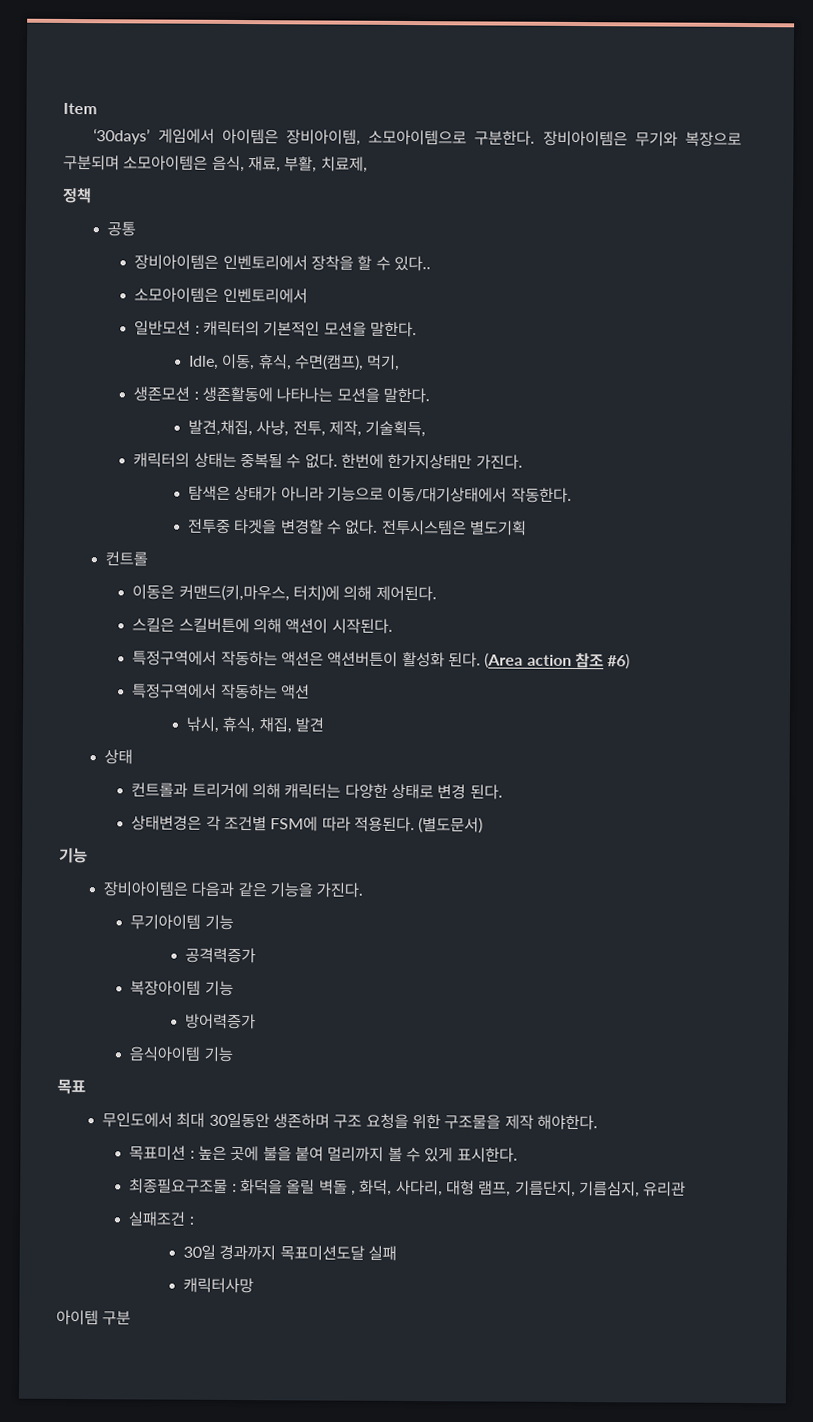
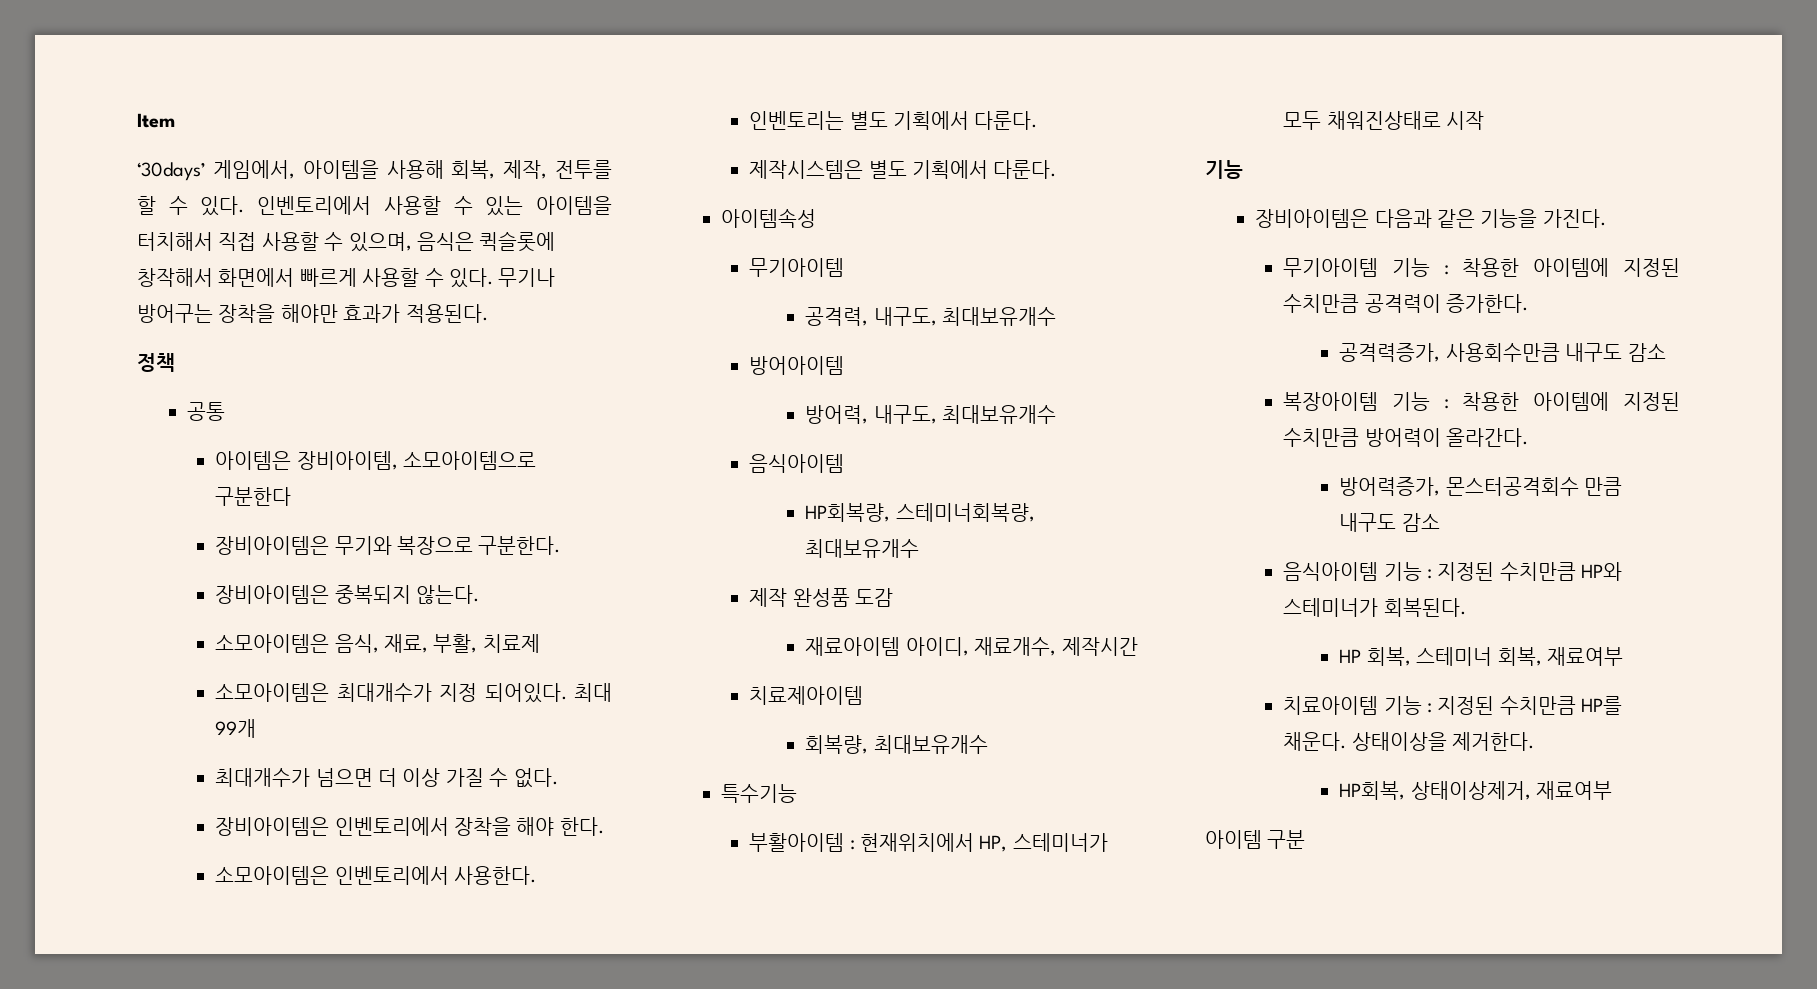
[157,128,742,147] [63,154,368,173] [63,187,92,204] [106,221,136,237] 게임에서 아이템은 장비아이템, 소모아이템으로 구분한다. 장비아이템은 무기와 복장으로 구분되며 소모아이템은 음식, 재료, 부활, 치료제, // 정책 // 공통 -> [212,160,612,179] [137,196,612,216] [137,231,556,252] [137,268,556,288] [137,304,488,323] [137,353,175,372] [187,402,226,421] [215,451,536,470] [215,487,292,506] [215,536,561,555] [215,585,479,604] [215,634,540,653] [215,683,612,703] [215,719,257,738] [215,768,558,788] 게임에서, 아이템을 사용해 회복, 제작, 전투를 할 수 있다. 인벤토리에서 사용할 수 있는 아이템을 터치해서 직접 사용할 수 있으며, 음식은 퀵슬롯에 창작해서 화면에서 빠르게 사용할 수 있다. 무기나 방어구는 장착을 해야만 효과가 적용된다. // 정책 // 공통 // 아이템은 장비아이템, 소모아이템으로 구분한다 // 장비아이템은 무기와 복장으로 구분한다. // 장비아이템은 중복되지 않는다. // 소모아이템은 음식, 재료, 부활, 치료제 // 소모아이템은 최대개수가 지정 되어있다. 최대 99개 // 최대개수가 넘으면 더 이상 가질 수 없다.
[357,255,431,272] 할 수 있다.. -> [516,817,604,836] 해야 한다.
[134,320,417,338] [189,353,401,371] [133,386,430,404] [188,419,427,438] [133,452,523,470] [188,485,572,503] [188,518,527,536] [104,551,148,567] [132,584,437,602] [132,617,393,634] [132,650,631,670] [132,683,310,700] [186,716,325,734] [103,749,133,765] [131,782,503,800] [131,815,484,834] // 일반모션 : 캐릭터의 기본적인 모션을 말한다. // Idle, 이동, 휴식, 수면(캠프), 먹기, // 생존모션 : 생존활동에 나타나는 모션을 말한다. // 발견,채집, 사냥, 전투, 제작, 기술획득, // 캐릭터의 상태는 중복될 수 없다. 한번에 한가지상태만 가진다. // 탐색은 상태가 아니라 기능으로 이동/대기상태에서 작동한다. // 전투중 타겟을 변경할 수 없다. 전투시스템은 별도기획 // 컨트롤 // 이동은 커맨드(키,마우스, 터치)에 의해 제어된다. // 스킬은 스킬버튼에 의해 액션이 시작된다. // 특정구역에서 작동하는 액션은 액션버튼이 활성화 된다. (Area action 참조 #6) // 특정구역에서 작동하는 액션 // 낚시, 휴식, 채집, 발견 // 상태 // 컨트롤과 트리거에 의해 캐릭터는 다양한 상태로 변경 된다. // 상태변경은 각 조건별 FSM에 따라 적용된다. (별도문서) -> [453,866,536,885] [749,111,1038,130] [749,160,1057,179] [721,208,817,228] [749,258,845,277] [805,307,1057,326] [749,356,845,375] [805,405,1057,424] [749,454,845,473] [805,503,1035,522] [805,539,920,558] [749,588,893,607] [805,637,1138,656] [749,686,864,705] [805,735,988,754] [721,784,798,803] [749,833,1108,852] [1283,111,1484,130] 사용한다. // 인벤토리는 별도 기획에서 다룬다. // 제작시스템은 별도 기획에서 다룬다. // 아이템속성 // 무기아이템 // 공격력, 내구도, 최대보유개수 // 방어아이템 // 방어력, 내구도, 최대보유개수 // 음식아이템 // HP회복량, 스테미너회복량, 최대보유개수 // 제작 완성품 도감 // 재료아이템 아이디, 재료개수, 제작시간 // 치료제아이템 // 회복량, 최대보유개수 // 특수기능 // 부활아이템 : 현재위치에서 HP, 스테미너가 모두 채워진상태로 시작
[185,947,257,964] [130,980,234,996] [185,1013,257,1030] [129,1046,234,1062] [57,1078,86,1095] [101,1112,598,1131] [129,1145,518,1163] [129,1178,687,1198] [128,1211,194,1227] [183,1244,398,1261] [183,1277,255,1294] // 공격력증가 // 복장아이템 기능 // 방어력증가 // 음식아이템 기능 // 목표 // 무인도에서 최대 30일동안 생존하며 구조 요청을 위한 구조물을 제작 해야한다. // 목표미션 : 높은 곳에 불을 붙여 멀리까지 볼 수 있게 표시한다. // 최종필요구조물 : 화덕을 올릴 벽돌 , 화덕, 사다리, 대형 램프, 기름단지, 기름심지, 유리관 // 실패조건 : // 30일 경과까지 목표미션도달 실패 // 캐릭터사망 -> [1443,258,1680,277] [1283,294,1528,313] [1339,343,1666,362] [1283,392,1680,411] [1283,428,1528,447] [1339,477,1623,496] [1339,513,1440,532] [1283,562,1623,581] [1283,598,1466,617] [1339,647,1623,666] [1283,696,1623,715] [1283,732,1534,751] [1339,781,1613,800] : 착용한 아이템에 지정된 수치만큼 공격력이 증가한다. // 공격력증가, 사용회수만큼 내구도 감소 // 복장아이템 기능 : 착용한 아이템에 지정된 수치만큼 방어력이 올라간다. // 방어력증가, 몬스터공격회수 만큼 내구도 감소 // 음식아이템 기능 : 지정된 수치만큼 HP와 스테미너가 회복된다. // HP 회복, 스테미너 회복, 재료여부 // 치료아이템 기능 : 지정된 수치만큼 HP를 채운다. 상태이상을 제거한다. // HP회복, 상태이상제거, 재료여부

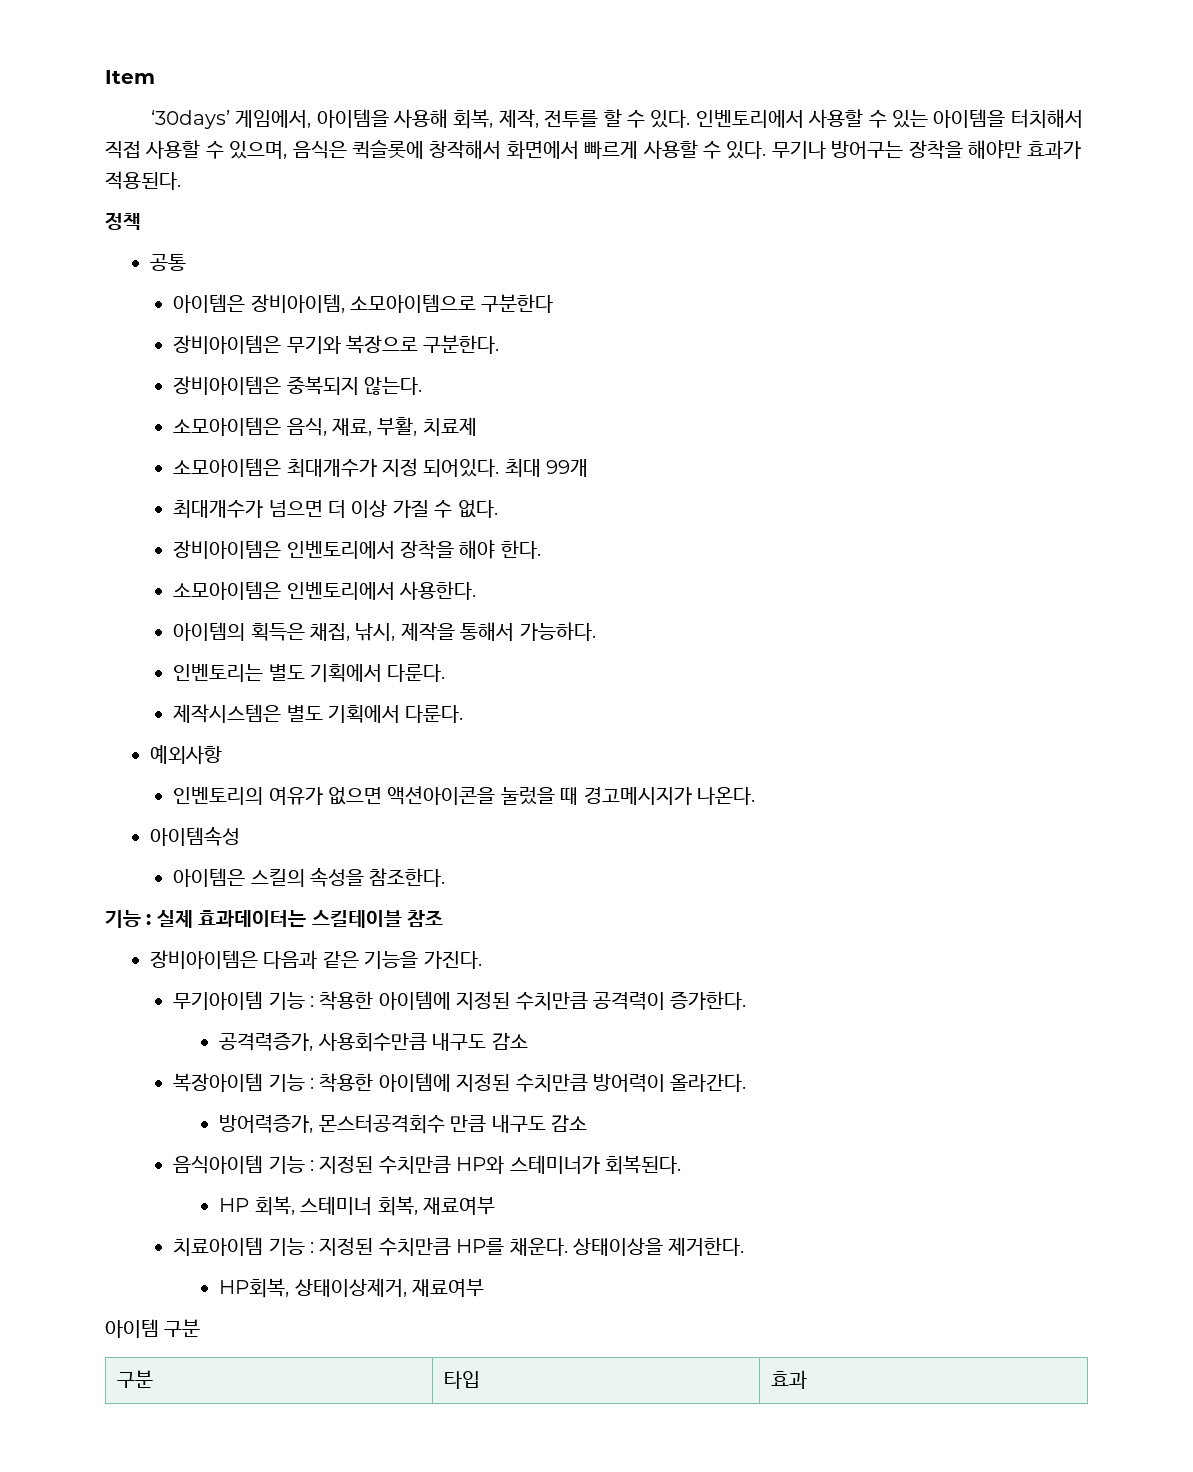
(536, 875) none -> [173,622,596,641] // 아이템의 획득은 채집, 낚시, 제작을 통해서 가능하다.
[721,208,817,228] [749,258,845,277] [805,307,1057,326] [749,356,845,375] [805,405,1057,424] [749,454,845,473] [805,503,1035,522] [805,539,920,558] [749,588,893,607] [805,637,1138,656] [749,686,864,705] [805,735,988,754] [721,784,798,803] [749,833,1108,852] [1283,111,1484,130] [1205,160,1243,179] 아이템속성 // 무기아이템 // 공격력, 내구도, 최대보유개수 // 방어아이템 // 방어력, 내구도, 최대보유개수 // 음식아이템 // HP회복량, 스테미너회복량, 최대보유개수 // 제작 완성품 도감 // 재료아이템 아이디, 재료개수, 제작시간 // 치료제아이템 // 회복량, 최대보유개수 // 특수기능 // 부활아이템 : 현재위치에서 HP, 스테미너가 모두 채워진상태로 시작 // 기능 -> [150,745,223,764] [173,786,755,805] [150,826,241,846] [173,867,446,887] [105,910,443,928] 예외사항 // 인벤토리의 여유가 없으면 액션아이콘을 눌렀을 때 경고메시지가 나온다. // 아이템속성 // 아이템은 스킬의 속성을 참조한다. // 기능 : 실제 효과데이터는 스킬테이블 참조
(1306, 839) none -> [117,1370,154,1388] [444,1371,481,1389] [771,1370,808,1389] // 구분 | 타입 | 효과

